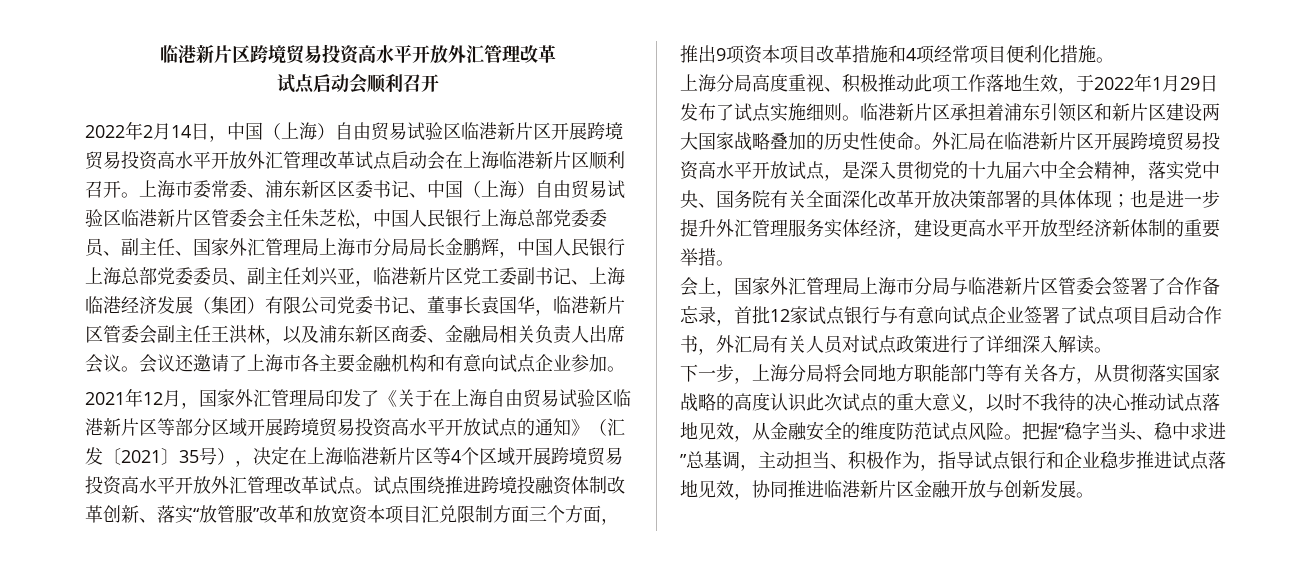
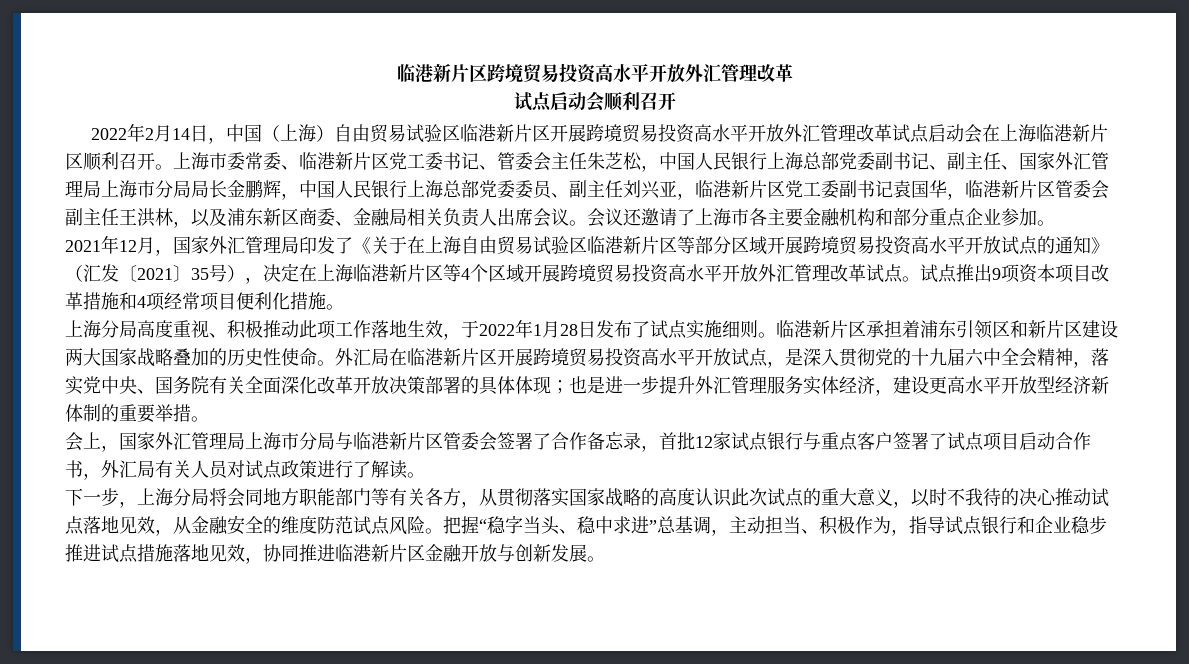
[265,180,625,199] [85,209,211,227] 浦东新区区委书记、中国（上海）自由贸易试验区临港新片区 -> [299,152,497,171] 临港新片区党工委书记、
[589,209,607,228] [85,238,105,257] 委员 -> [875,152,929,170] 副书记
[571,267,625,285] [85,296,481,315] 、上海临港经济发展（集团）有限公司党委书记、董事长 -> (893, 189) none
[445,354,517,373] 有意向试 -> [893,208,947,226] 部分重
[409,476,625,495] [85,505,619,525] 围绕推进跨境投融资体制改革创新、落实“放管服”改革和放宽资本项目汇兑限制方面三个方面， -> (957, 273) none
[1180,77,1200,90] 29 -> [560,324,578,336] 28
[898,306,1024,325] 有意向试点企业 -> [821,432,893,451] 重点客户
[986,335,1058,353] 详细深入 -> (371, 469) none
(1209, 460) none -> [137,544,173,562] 措施

